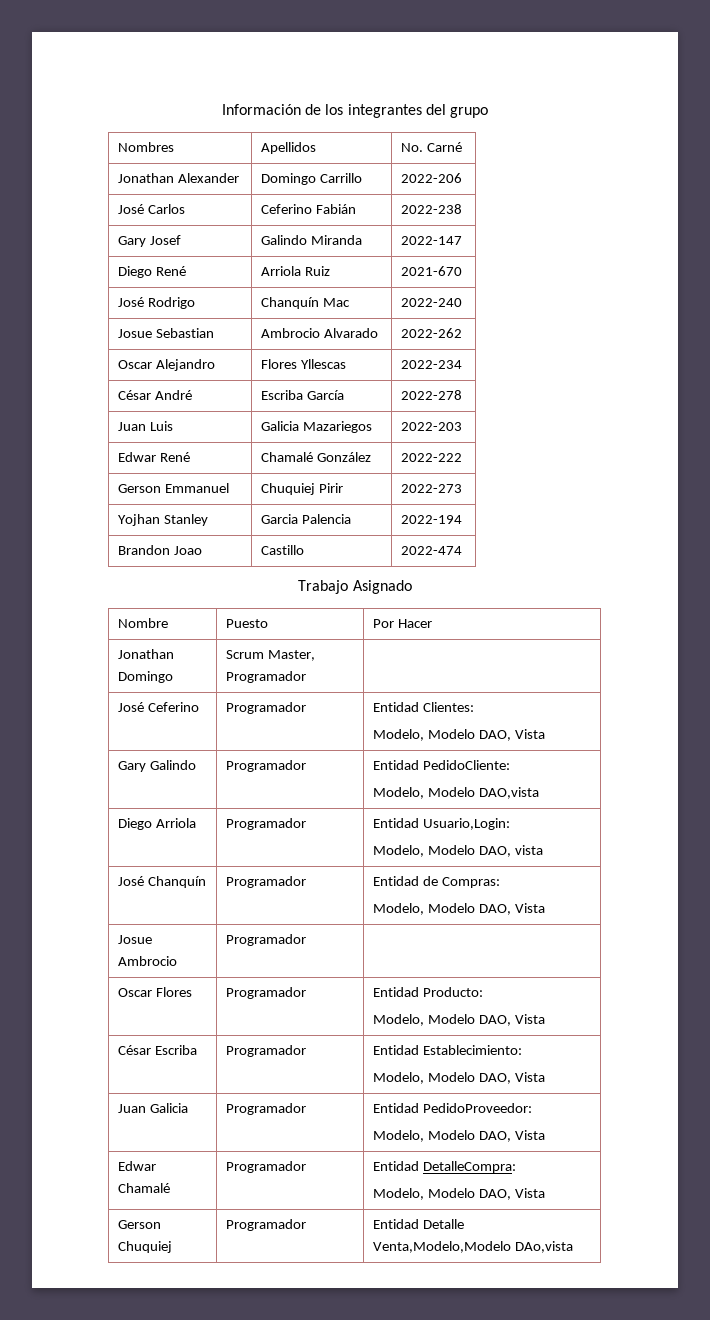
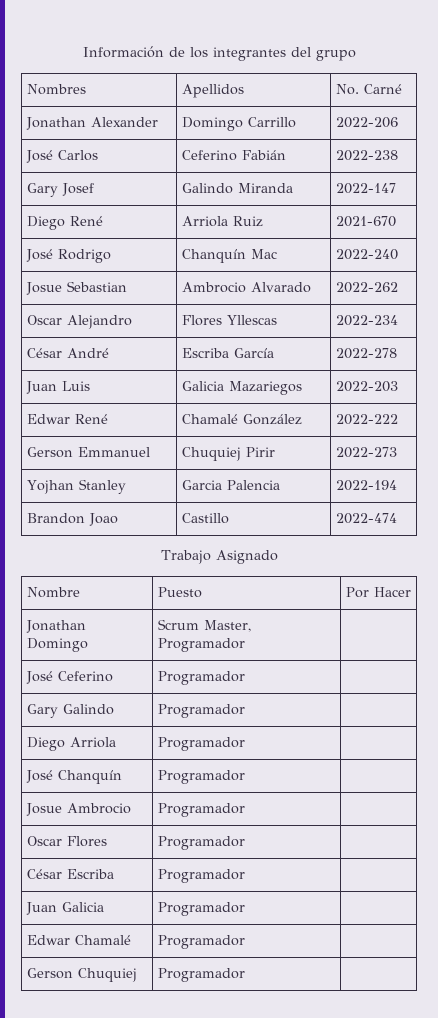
[373,702,475,712] [373,729,546,741] [118,760,197,772] [226,760,307,772] [373,760,511,770] [373,787,540,799] [118,818,197,830] [226,818,307,830] [373,818,511,830] [373,845,544,857] [118,876,207,888] [226,876,307,888] [373,876,501,888] [373,903,546,915] Entidad Clientes: // Modelo, Modelo DAO, Vista // Gary Galindo | Programador | Entidad PedidoCliente: // Modelo, Modelo DAO,vista // Diego Arriola | Programador | Entidad Usuario,Login: // Modelo, Modelo DAO, vista // José Chanquín | Programador | Entidad de Compras: // Modelo, Modelo DAO, Vista -> [26,704,114,718] [157,704,245,718] [26,737,116,751] [157,737,245,751] [25,770,122,784] [157,770,245,784] // Gary Galindo | Programador | // Diego Arriola | Programador | // José Chanquín | Programador |
[373,987,484,997] [373,1014,546,1026] [118,1045,198,1055] [226,1045,307,1057] [373,1045,523,1055] [373,1072,546,1084] [118,1103,189,1113] [226,1103,307,1115] [373,1103,533,1113] [373,1130,546,1142] [118,1161,157,1171] [118,1183,171,1193] [226,1161,307,1173] [373,1161,517,1173] [373,1188,546,1200] Entidad Producto: // Modelo, Modelo DAO, Vista // César Escriba | Programador | Entidad Establecimiento: // Modelo, Modelo DAO, Vista // Juan Galicia | Programador | Entidad PedidoProveedor: // Modelo, Modelo DAO, Vista // Edwar Chamalé | Programador | Entidad DetalleCompra: // Modelo, Modelo DAO, Vista -> [26,869,114,879] [157,869,245,883] [25,902,104,915] [157,902,245,916] [26,935,131,945] [157,935,245,949] // César Escriba | Programador | // Juan Galicia | Programador | // Edwar Chamalé | Programador |
[373,1219,465,1229] [373,1241,574,1253] Entidad Detalle Venta,Modelo,Modelo DAo,vista -> (245, 975) none

